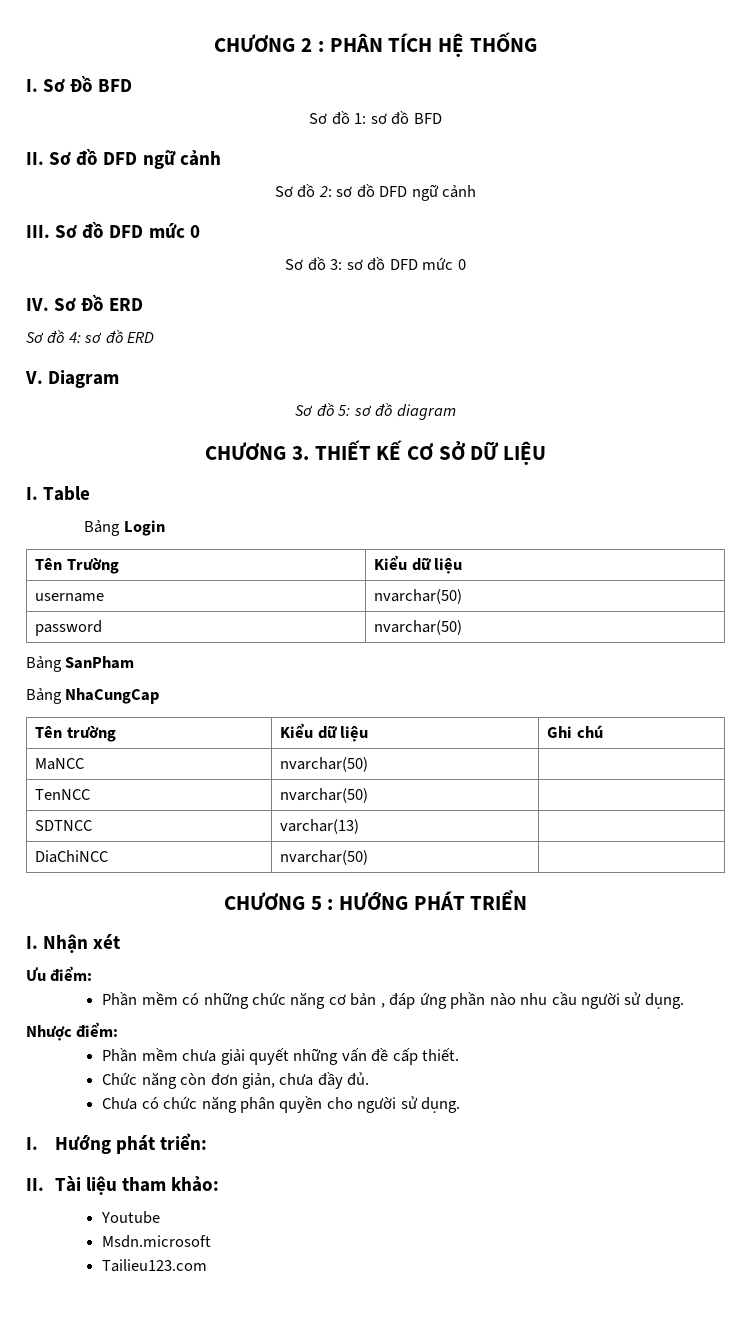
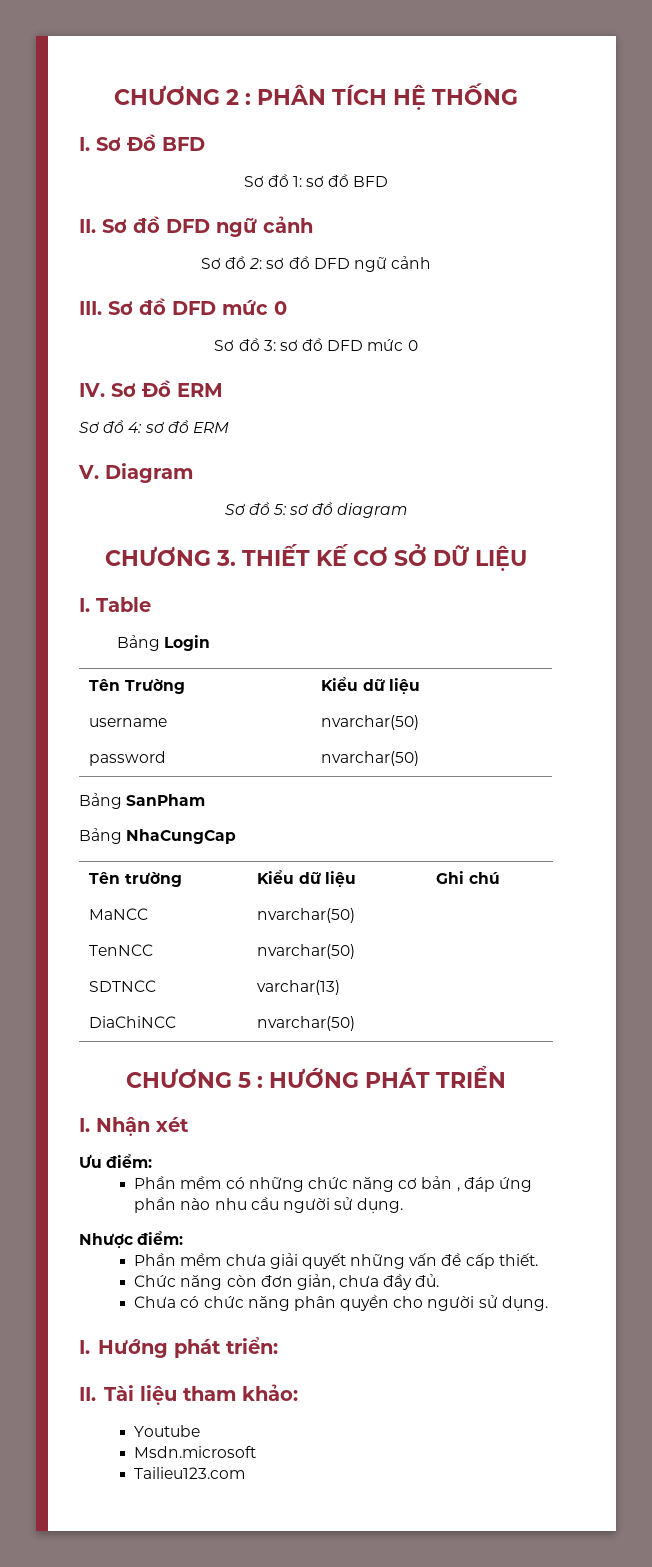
[109,298,144,311] ERD -> [177,383,223,397] ERM
[127,332,155,343] ERD -> [192,422,229,433] ERM

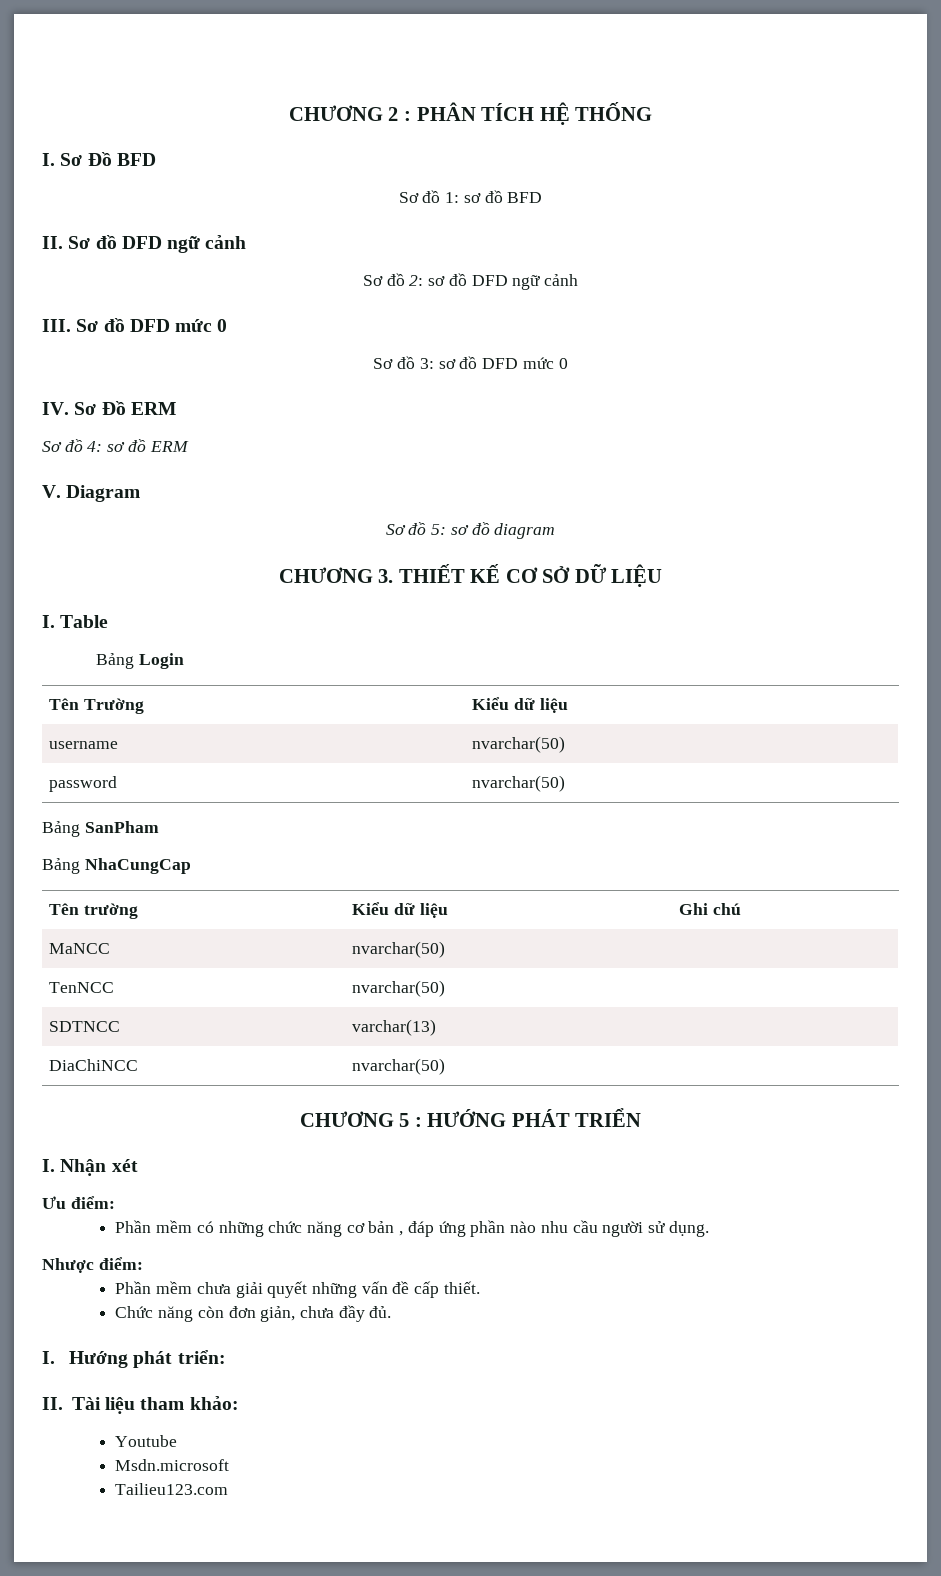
[134,1295,548,1311] // Chưa có chức năng phân quyền cho người sử dụng. -> (392, 1312) none

